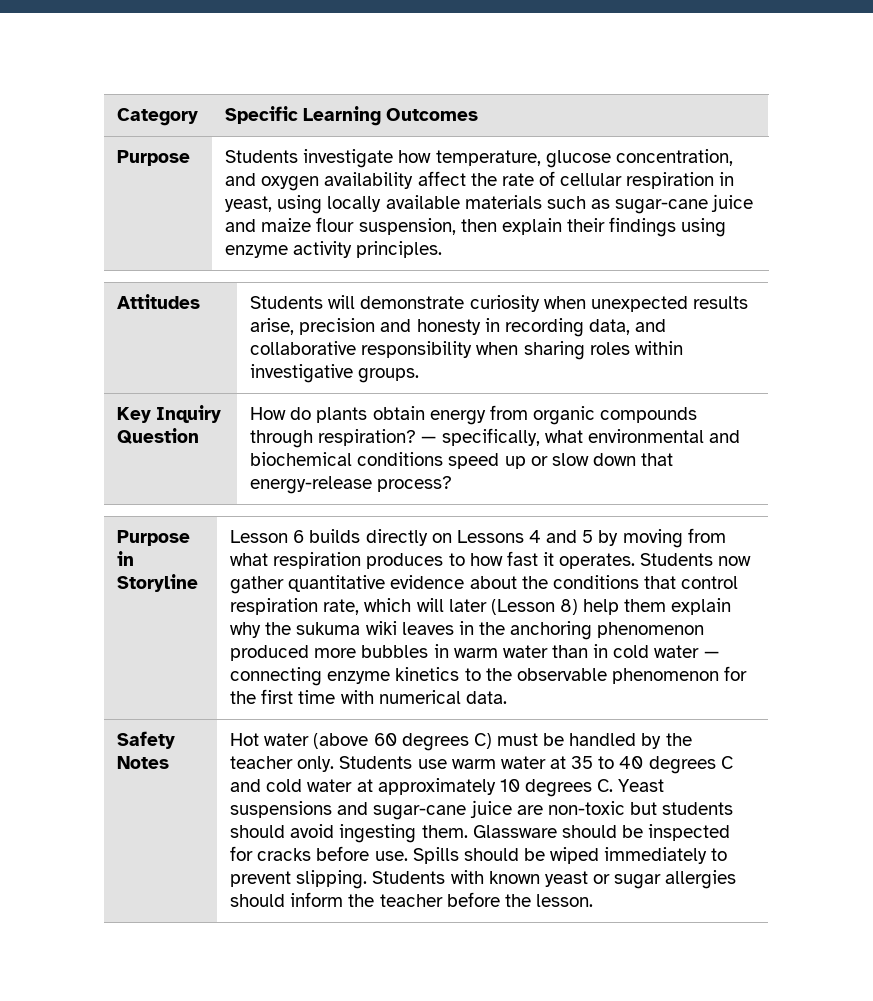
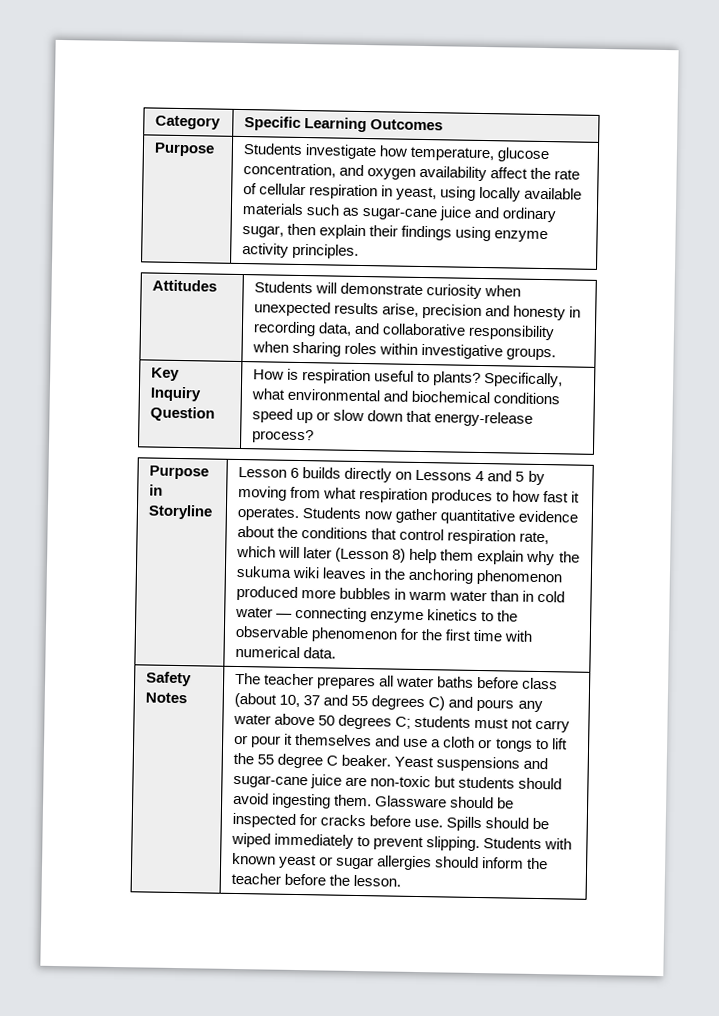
[261,217,456,235] maize flour suspension, -> [502,207,557,223] [242,225,285,238] ordinary sugar,
[290,405,698,425] [250,428,540,448] do plants obtain energy from organic compounds through respiration? — specifically, -> [287,368,564,388] is respiration useful to plants? Specifically,
[230,733,692,751] [230,756,733,774] [230,778,614,797] Hot water (above 60 degrees C) must be handled by the teacher only. Students use warm water at 35 to 40 degrees C and cold water at approximately 10 degrees C. -> [235,672,559,690] [234,692,543,713] [233,713,571,733] [234,733,568,752] [233,752,392,769] The teacher prepares all water baths before class (about 10, 37 and 55 degrees C) and pours any water above 50 degrees C; students must not carry or pour it themselves and use a cloth or tongs to lift the 55 degree C beaker.

